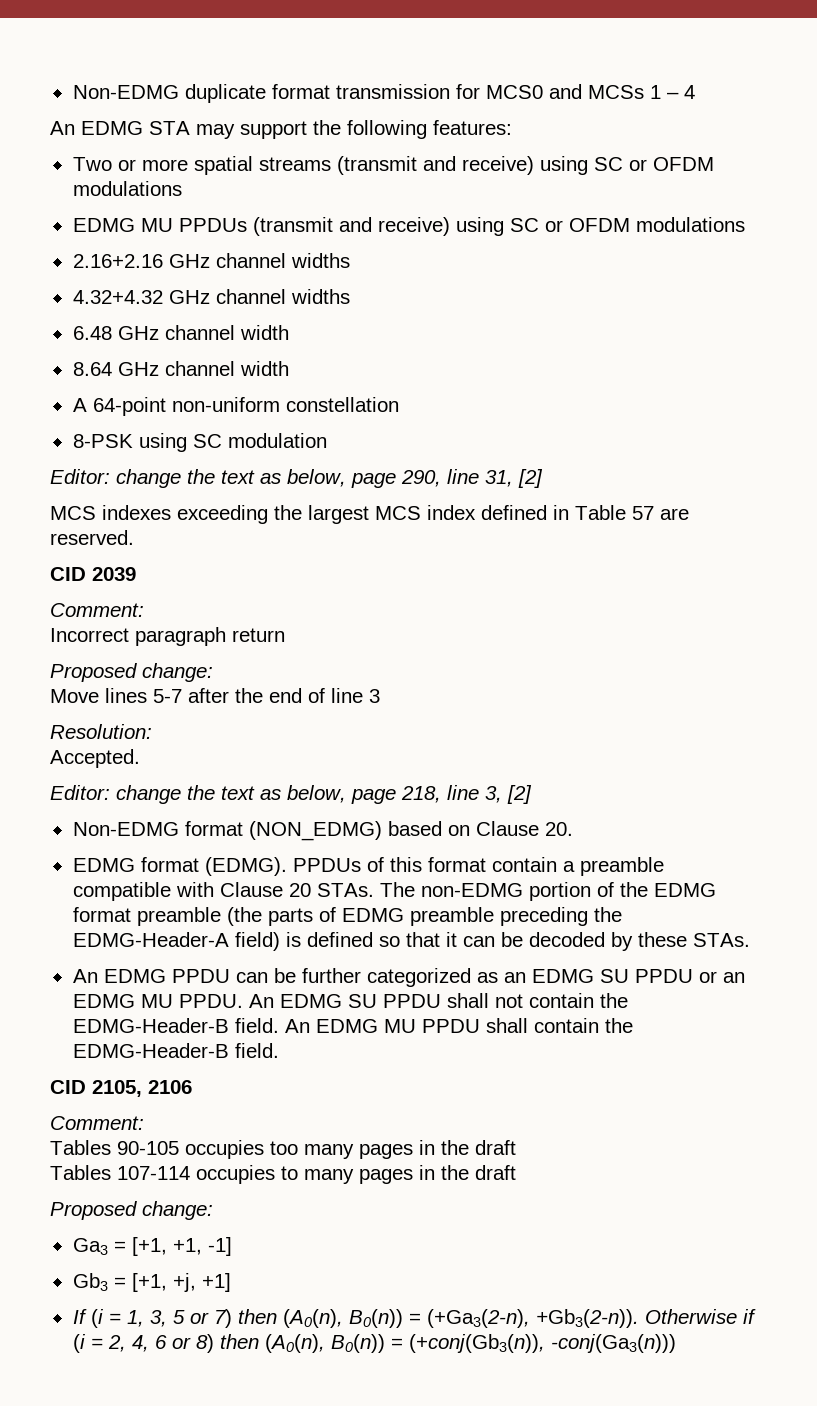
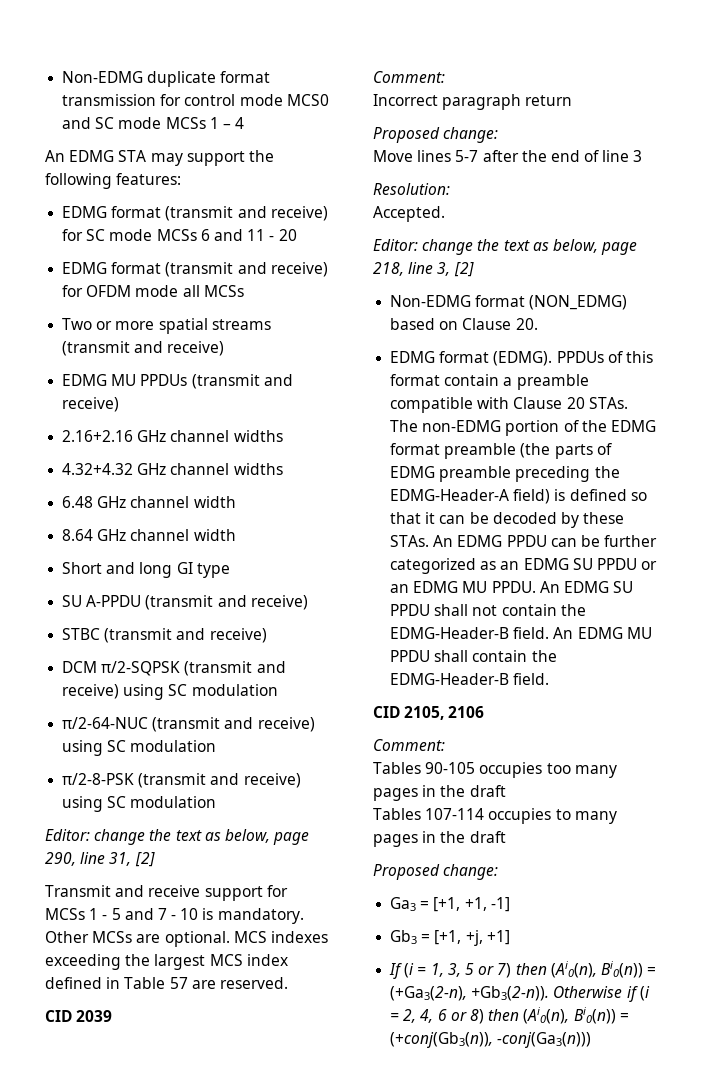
[485,84,582,99] MCS0 and -> [184,94,329,106] [62,117,162,129] control mode MCS0 and SC mode
(512, 127) none -> [62,206,328,221] [62,229,297,241] [62,262,328,277] [62,285,244,297] // EDMG format (transmit and receive) for SC mode MCSs 6 and 11 - 20 // EDMG format (transmit and receive) for OFDM mode all MCSs
[539,156,714,175] [72,181,182,196] using SC or OFDM modulations -> (225, 348) none
[455,217,745,236] using SC or OFDM modulations -> (120, 404) none
[72,397,399,416] [72,434,133,448] A 64-point non-uniform constellation // 8-PSK -> [62,562,230,578] [62,595,308,610] [62,628,267,643] [62,661,286,676] [62,684,278,700] [62,717,315,732] [62,740,217,756] [62,773,301,788] Short and long GI type // SU A-PPDU (transmit and receive) // STBC (transmit and receive) // DCM π/2-SQPSK (transmit and receive) using SC modulation // π/2-64-NUC (transmit and receive) using SC modulation // π/2-8-PSK (transmit and receive)
(543, 478) none -> [45,885,288,901] [45,908,304,924] [45,931,230,947] Transmit and receive support for MCSs 1 - 5 and 7 - 10 is mandatory. Other MCSs are optional.
(750, 940) // -> (430, 541) none
[282,1309,403,1328] (A0(n), B0(n)) -> [550,961,643,978] (Ai0(n), Bi0(n))
[264,1334,385,1353] (A0(n), B0(n)) -> [523,1007,616,1024] (Ai0(n), Bi0(n))

